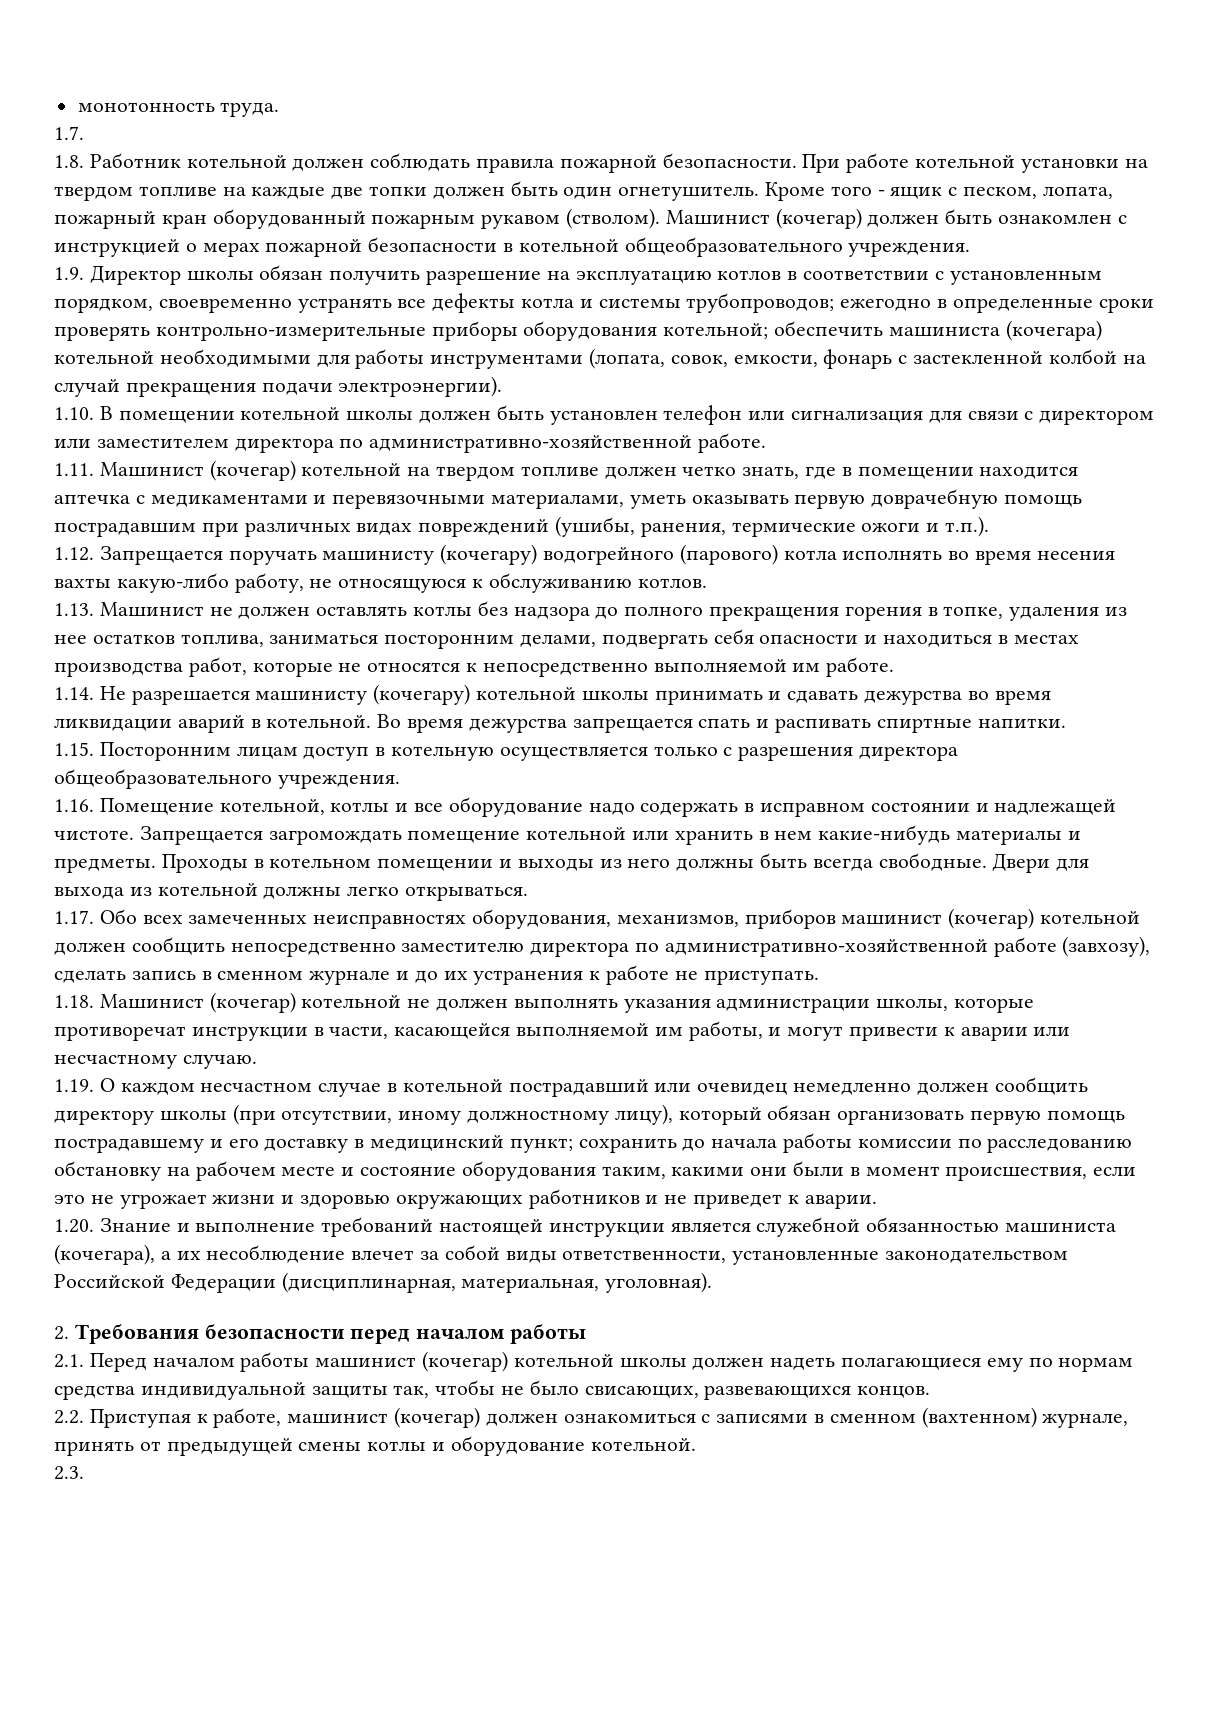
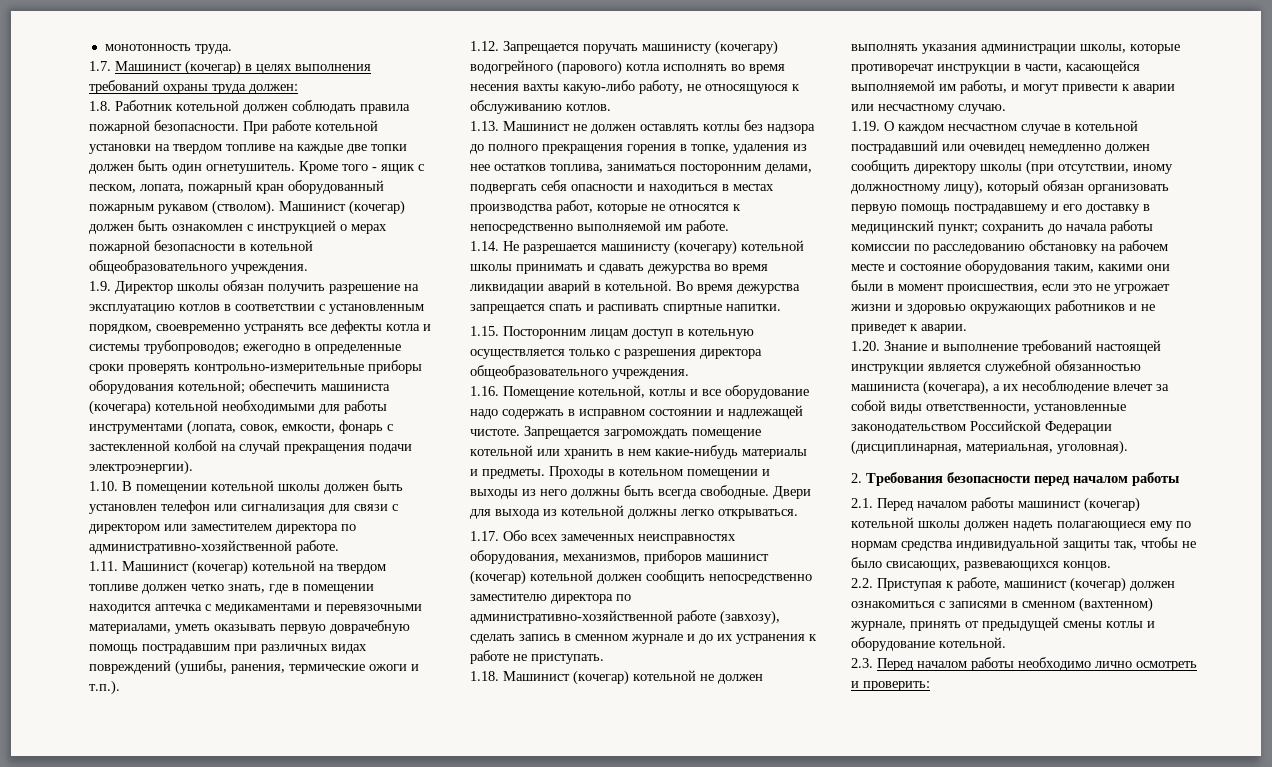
(84, 133) none -> [115,60,371,75] [89,80,298,94] Машинист (кочегар) в целях выполнения требований охраны труда должен:
(84, 1473) none -> [877,657,1197,671] [851,681,930,691] Перед началом работы необходимо лично осмотреть и проверить:

